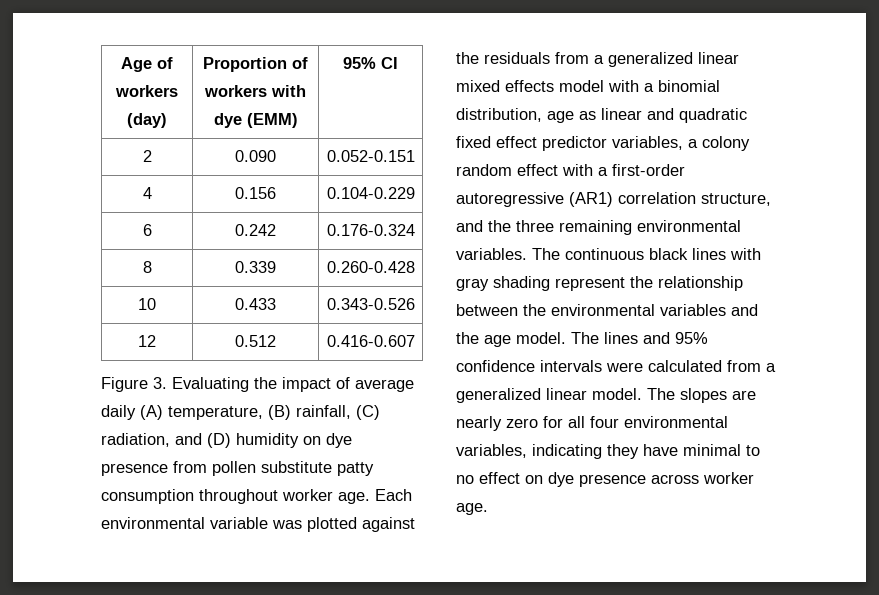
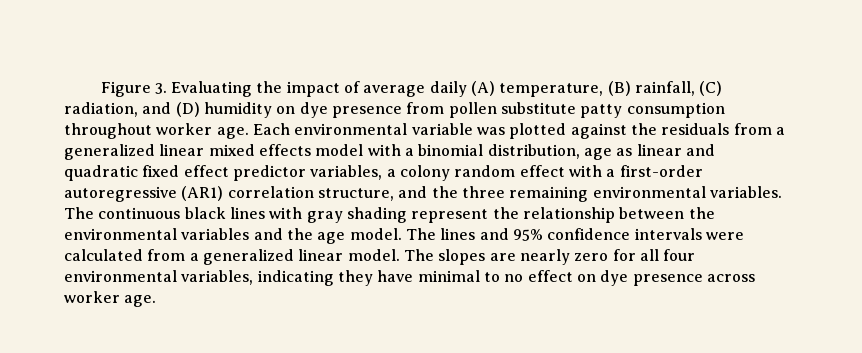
[121,57,173,72] [115,85,178,97] [127,113,167,128] [203,57,308,72] [204,85,306,97] [213,113,298,128] [343,57,398,69] [142,150,152,162] [235,150,276,162] [326,150,415,162] [142,187,152,199] [235,187,276,199] [326,187,415,199] [142,224,152,236] [235,224,276,236] [326,224,415,236] [142,261,152,273] [235,261,276,273] [326,261,415,273] [138,298,156,310] [235,298,276,310] [326,298,415,310] [138,335,156,347] [235,335,276,347] [326,335,415,347] Age of workers (day) | Proportion of workers with dye (EMM) | 95% CI // 2 | 0.090 | 0.052-0.151 // 4 | 0.156 | 0.104-0.229 // 6 | 0.242 | 0.176-0.324 // 8 | 0.339 | 0.260-0.428 // 10 | 0.433 | 0.343-0.526 // 12 | 0.512 | 0.416-0.607 // -> (100, 89) none

